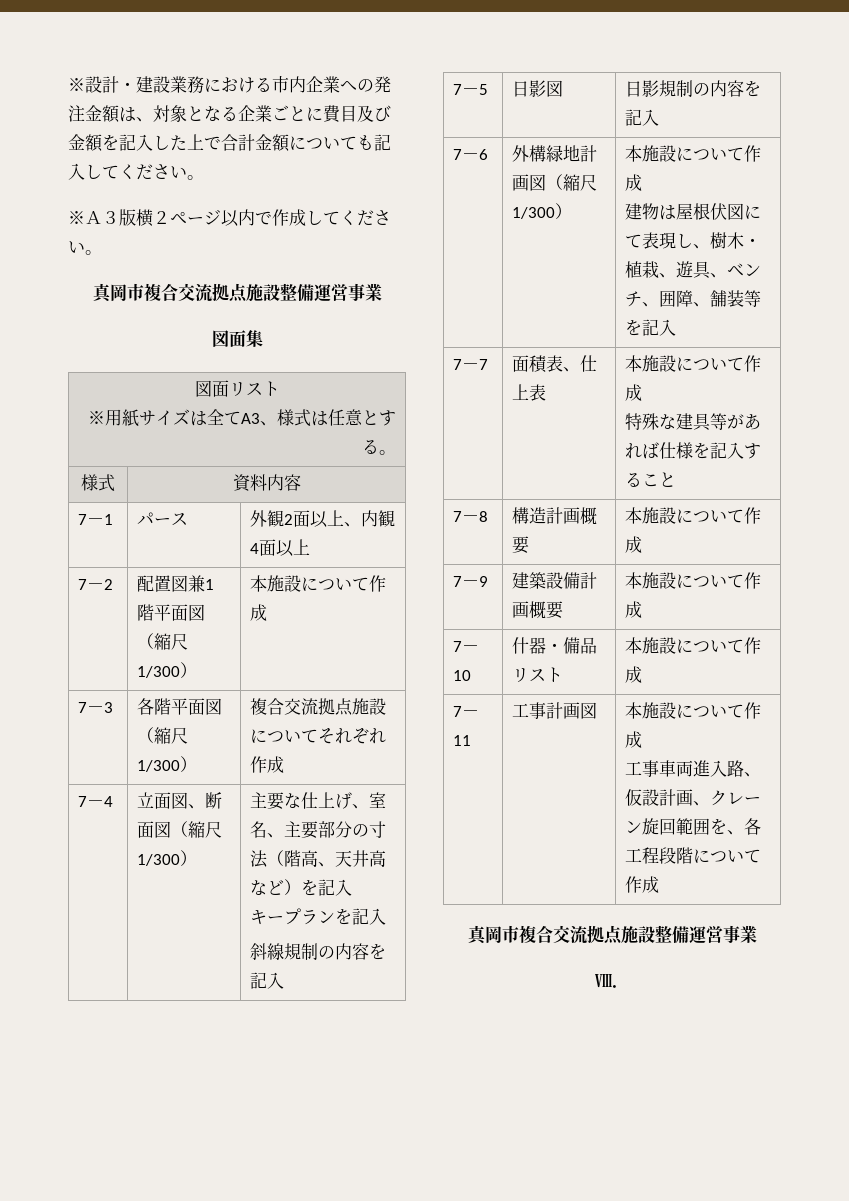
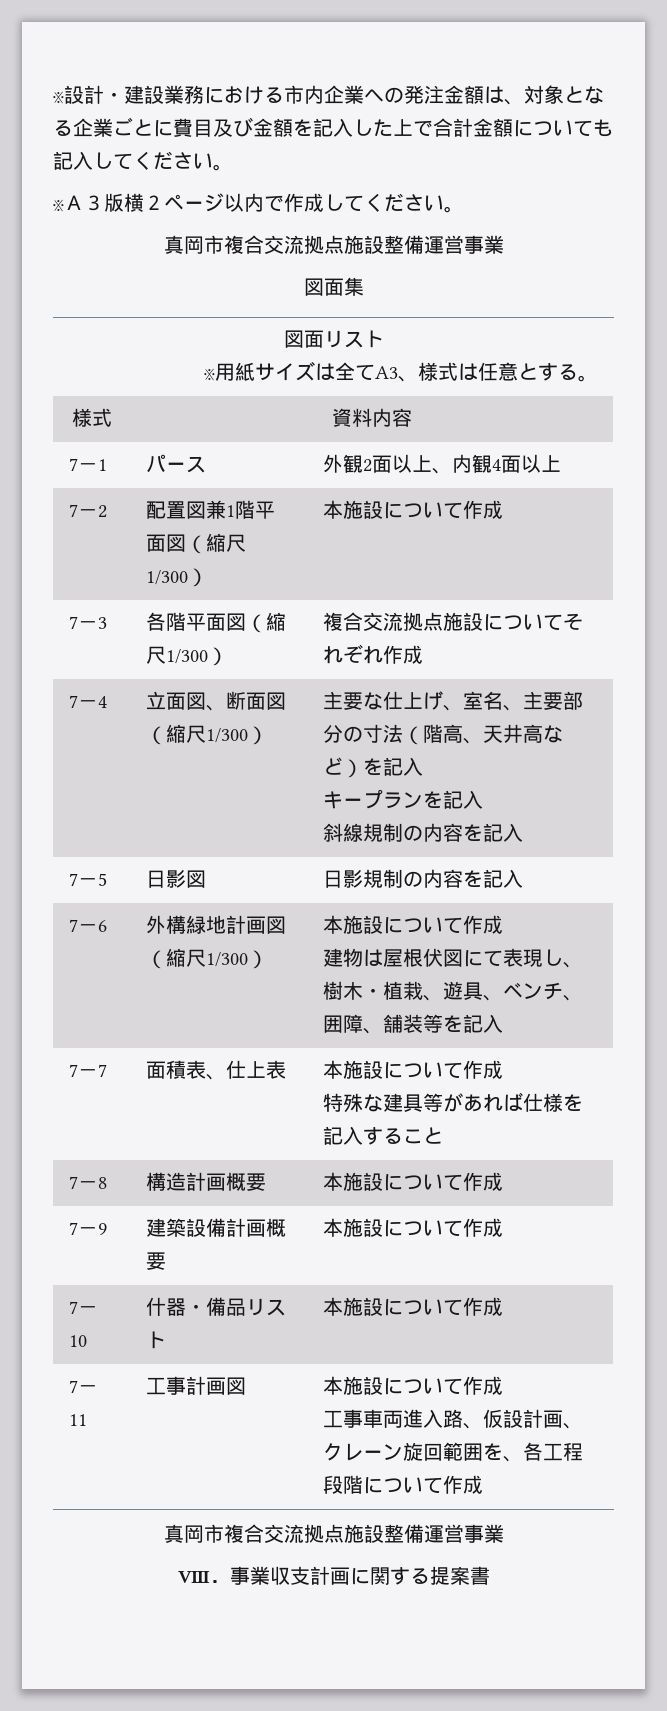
(629, 986) none -> [229,1566,490,1585] 事業収支計画に関する提案書

